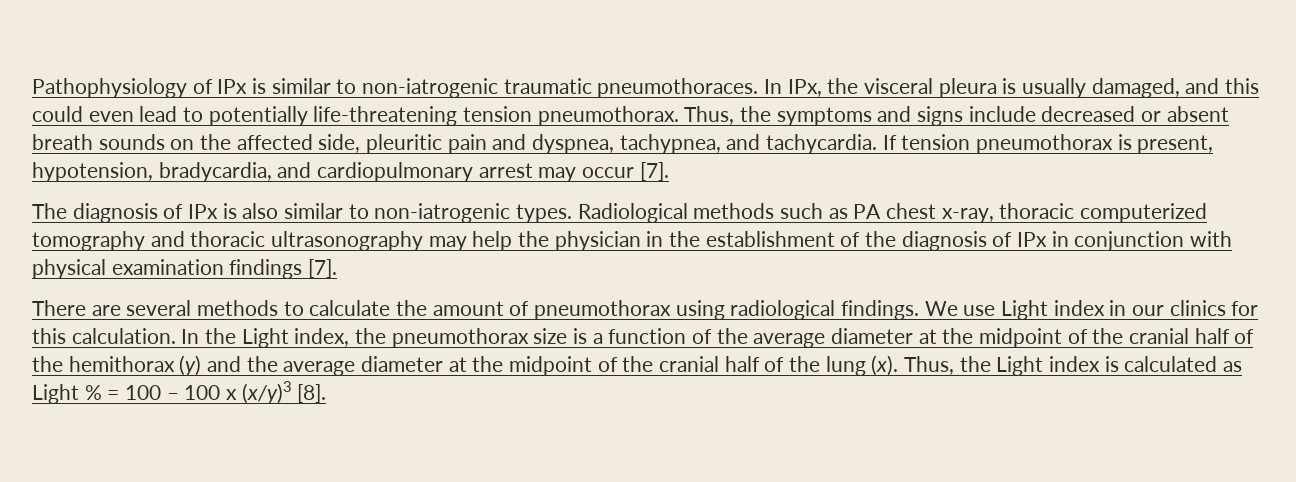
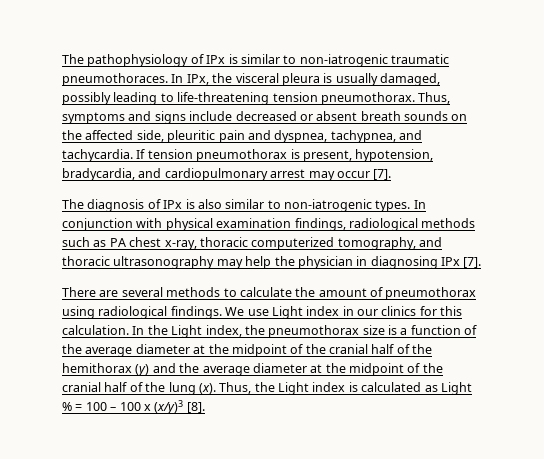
[32,78,187,98] Pathophysiology -> [62,54,189,67] The pathophysiology
[1185,78,1260,94] [32,106,308,126] and this could even lead to potentially -> [62,92,174,105] possibly leading to
[740,106,772,122] the -> (451, 98) none
[577,203,688,223] Radiological -> [413,200,426,209] [62,218,418,231] In conjunction with physical examination findings, radiological
[32,231,145,251] tomography -> [337,237,416,250] tomography,
[669,231,1233,251] [32,259,303,279] the establishment of the diagnosis of IPx in conjunction with physical examination findings -> [370,256,460,269] diagnosing IPx

